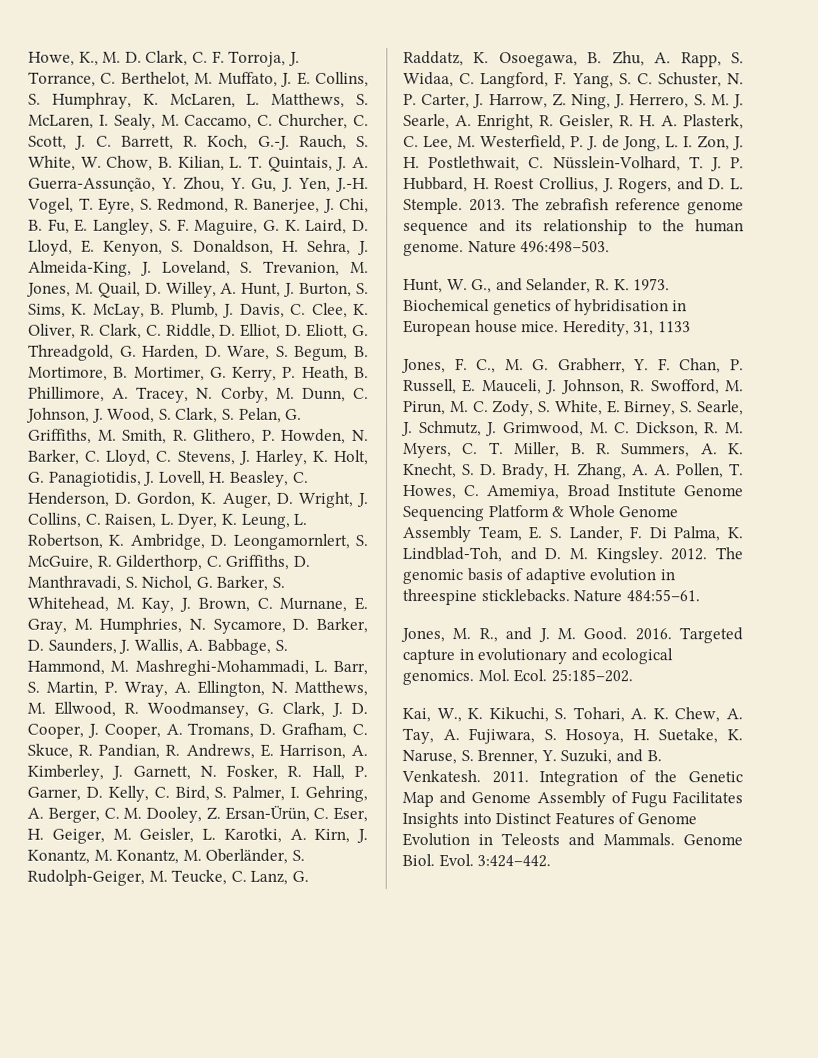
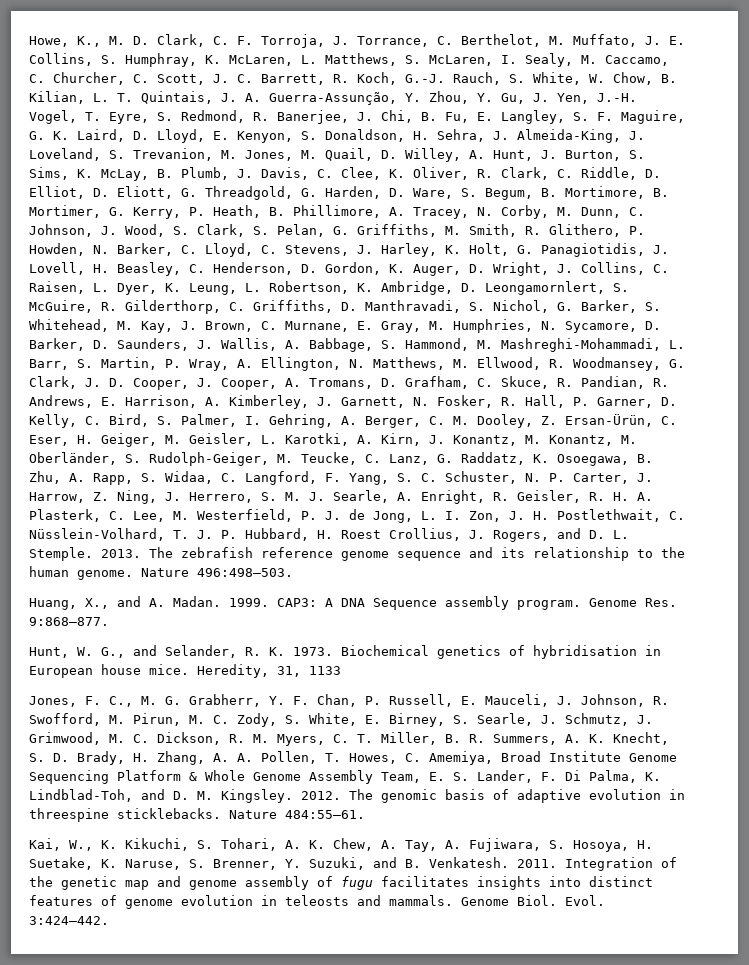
(611, 246) none -> [29,596,677,610] [29,617,109,626] // Huang, X., and A. Madan. 1999. CAP3: A DNA Sequence assembly program. Genome Res. 9:868–877.
[400,627,743,644] [402,648,674,665] [402,669,633,686] // Jones, M. R., and J. M. Good. 2016. Targeted capture in evolutionary and ecological genomics. Mol. Ecol. 25:185–202. -> (365, 814) none
[688,771,743,783] [402,791,743,808] [402,811,697,829] [402,832,675,847] Genetic Map and Genome Assembly of Fugu Facilitates Insights into Distinct Features of Genome Evolution in Teleosts and Mammals. -> [61,876,653,890] [29,895,453,909] genetic map and genome assembly of fugu facilitates insights into distinct features of genome evolution in teleosts and mammals.

